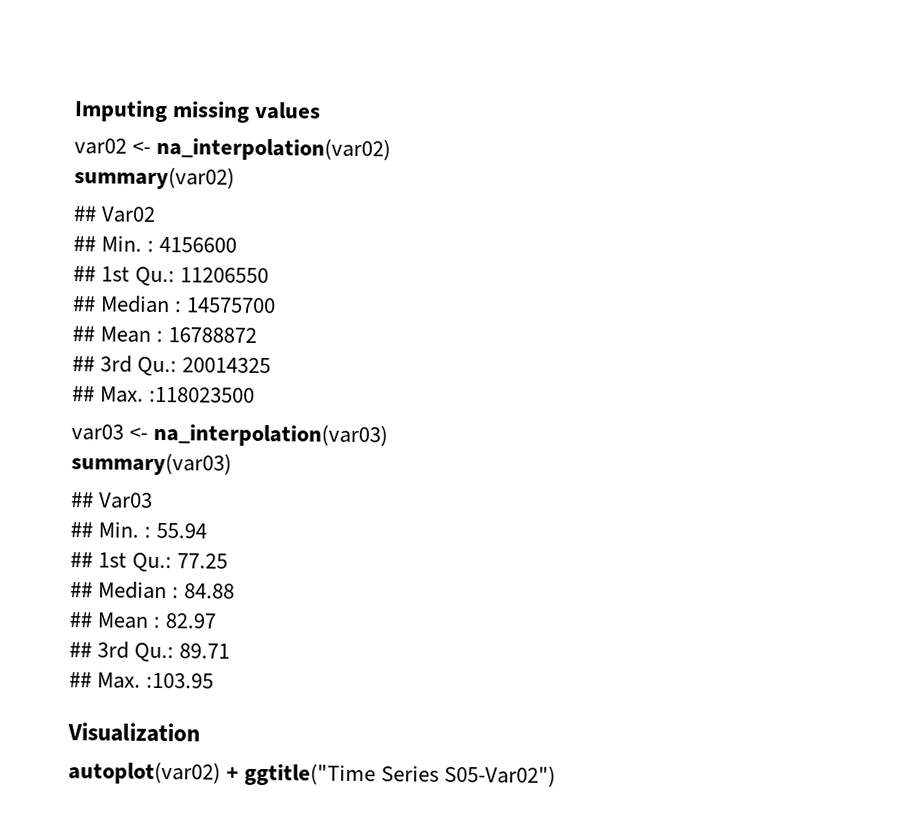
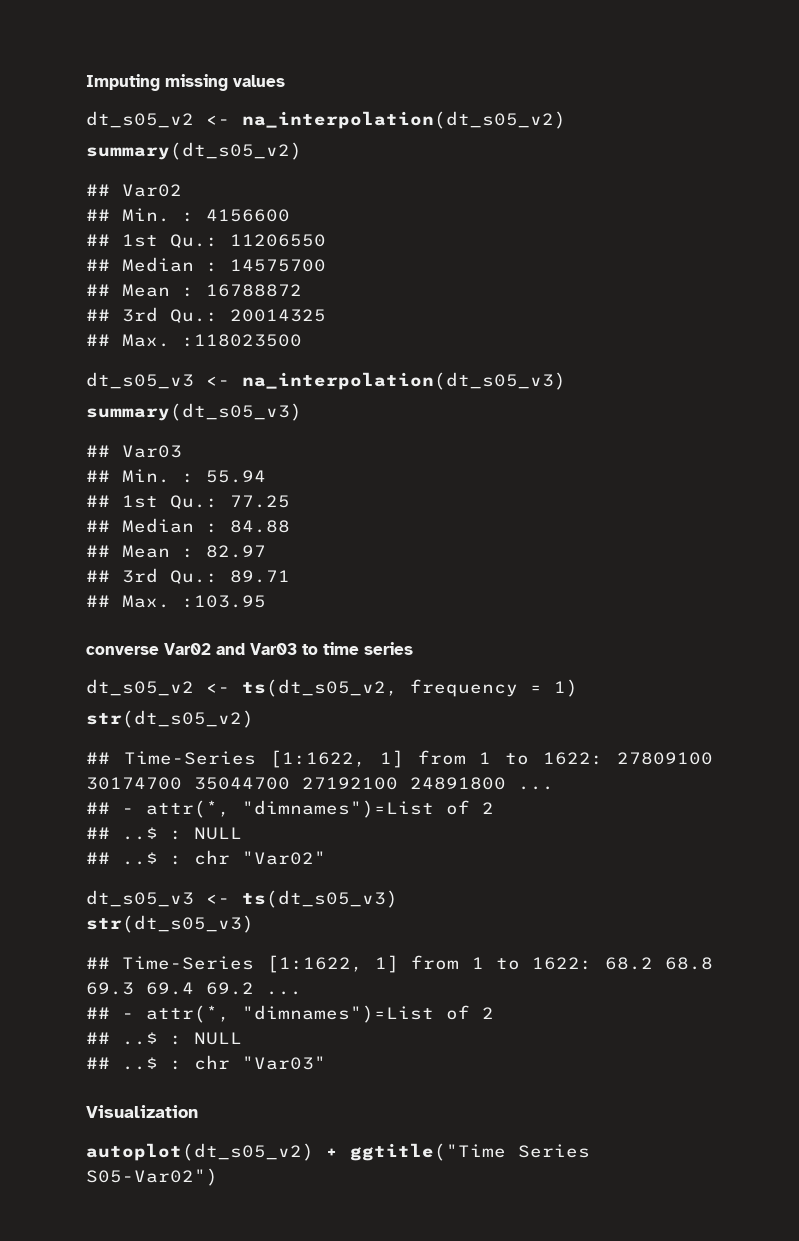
[74,136,392,162] [74,166,235,190] var02 <- na_interpolation(var02) // summary(var02) -> [86,111,566,129] [86,142,302,160] dt_s05_v2 <- na_interpolation(dt_s05_v2) // summary(dt_s05_v2)
[71,422,389,448] [71,452,232,476] var03 <- na_interpolation(var03) // summary(var03) -> [86,372,566,390] [86,403,302,421] dt_s05_v3 <- na_interpolation(dt_s05_v3) // summary(dt_s05_v3)
(215, 680) none -> [86,642,413,655] [86,679,578,697] [86,710,254,728] [86,750,713,768] [86,777,554,790] [86,800,494,818] [86,827,242,840] [86,850,326,865] [86,890,398,908] [86,915,254,933] [86,955,713,973] [86,982,302,995] [86,1005,494,1023] [86,1032,242,1045] [86,1055,326,1070] // converse Var02 and Var03 to time series // dt_s05_v2 <- ts(dt_s05_v2, frequency = 1) // str(dt_s05_v2) // ## Time-Series [1:1622, 1] from 1 to 1622: 27809100 30174700 35044700 27192100 24891800 ... // ## - attr(*, "dimnames")=List of 2 // ## ..$ : NULL // ## ..$ : chr "Var02" // dt_s05_v3 <- ts(dt_s05_v3) // str(dt_s05_v3) // ## Time-Series [1:1622, 1] from 1 to 1622: 68.2 68.8 69.3 69.4 69.2 ... // ## - attr(*, "dimnames")=List of 2 // ## ..$ : NULL // ## ..$ : chr "Var03"
[68,761,221,785] autoplot(var02) -> [86,1143,314,1161] autoplot(dt_s05_v2)

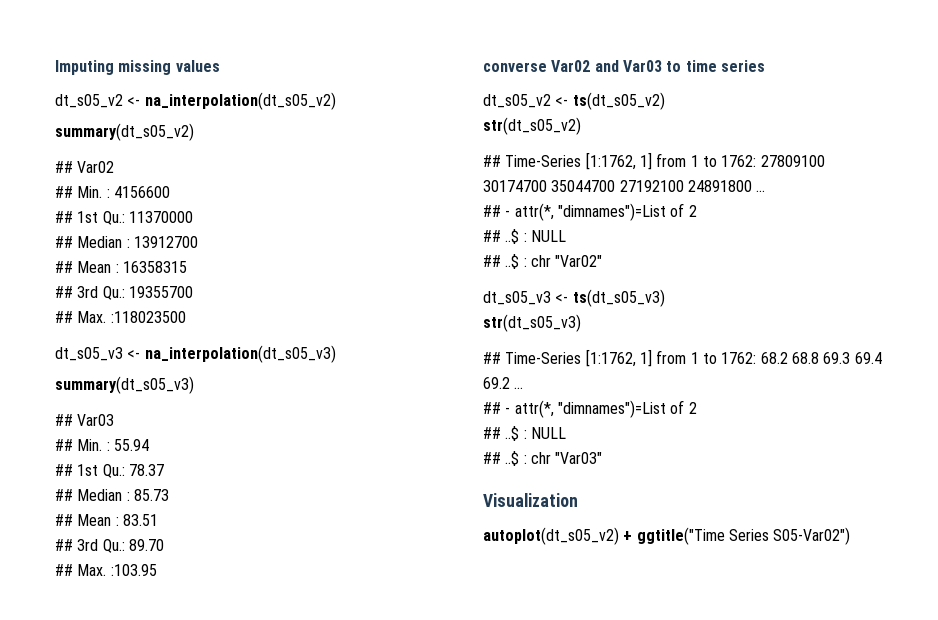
[230,234,326,247] [86,257,326,272] [86,284,302,297] [86,307,326,323] 11206550 // ## Median : 14575700 // ## Mean : 16788872 // ## 3rd Qu.: 20014325 -> [128,211,193,223] [55,236,198,248] [55,261,187,273] [55,286,193,300] 11370000 // ## Median : 13912700 // ## Mean : 16358315 // ## 3rd Qu.: 19355700
[230,495,290,508] [86,518,290,533] [86,545,266,558] [86,568,290,584] 77.25 // ## Median : 84.88 // ## Mean : 82.97 // ## 3rd Qu.: 89.71 -> [128,464,164,476] [55,489,169,501] [55,514,158,526] [55,539,164,553] 78.37 // ## Median : 85.73 // ## Mean : 83.51 // ## 3rd Qu.: 89.70
[242,679,578,697] ts(dt_s05_v2, frequency = 1) -> [572,92,665,110] ts(dt_s05_v2)
[269,750,604,768] [1:1622, 1] from 1 to 1622: -> [585,152,757,170] [1:1762, 1] from 1 to 1762:
[266,955,593,973] [1:1622, 1] from 1 to 1622: -> [585,349,757,367] [1:1762, 1] from 1 to 1762:

